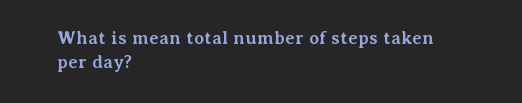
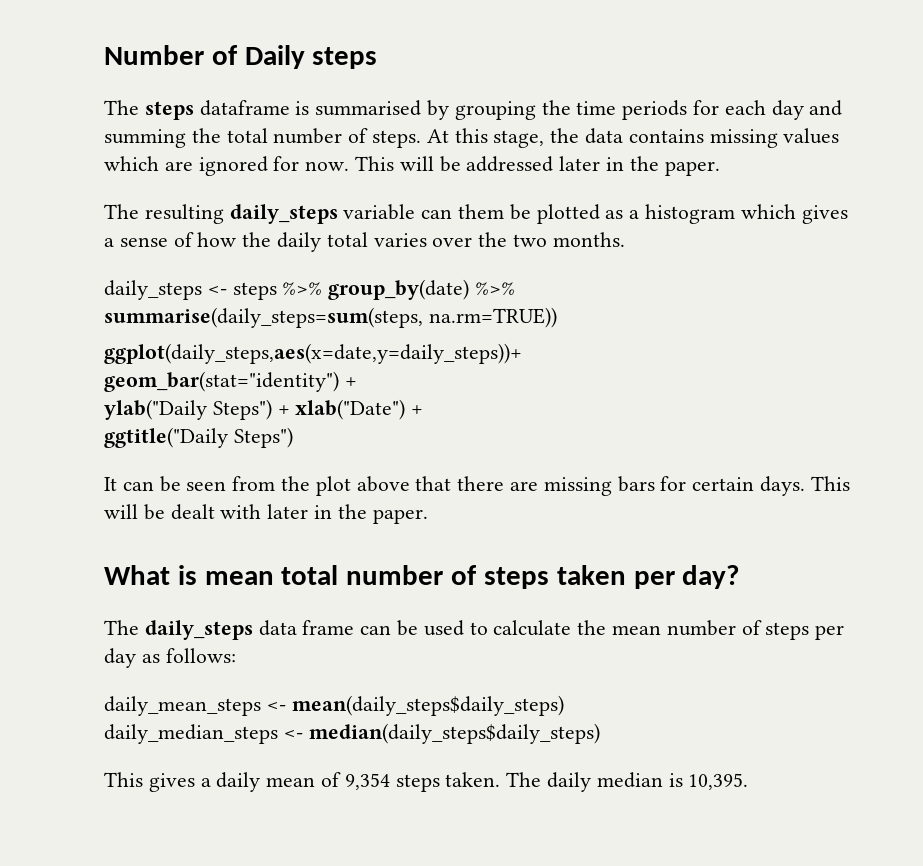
(57, 37) none -> [104,45,378,69] [104,100,843,120] [104,128,840,148] [104,156,720,176] [104,204,848,224] [104,232,625,252] [104,279,516,300] [104,307,557,328] [104,343,522,364] [104,371,357,392] [104,399,424,420] [104,427,293,448] [104,476,850,496] [104,504,428,524] Number of Daily steps // The steps dataframe is summarised by grouping the time periods for each day and summing the total number of steps. At this stage, the data contains missing values which are ignored for now. This will be addressed later in the paper. // The resulting daily_steps variable can them be plotted as a histogram which gives a sense of how the daily total varies over the two months. // daily_steps <- steps %>% group_by(date) %>% // summarise(daily_steps=sum(steps, na.rm=TRUE)) // ggplot(daily_steps,aes(x=date,y=daily_steps))+ // geom_bar(stat="identity") + // ylab("Daily Steps") + xlab("Date") + // ggtitle("Daily Steps") // It can be seen from the plot above that there are missing bars for certain days. This will be dealt with later in the paper. //
(132, 63) none -> [104,620,845,640] [104,648,236,668] [104,695,564,716] [104,723,600,744] [104,772,749,792] // The daily_steps data frame can be used to calculate the mean number of steps per day as follows: // daily_mean_steps <- mean(daily_steps$daily_steps) // daily_median_steps <- median(daily_steps$daily_steps) // This gives a daily mean of 9,354 steps taken. The daily median is 10,395.

